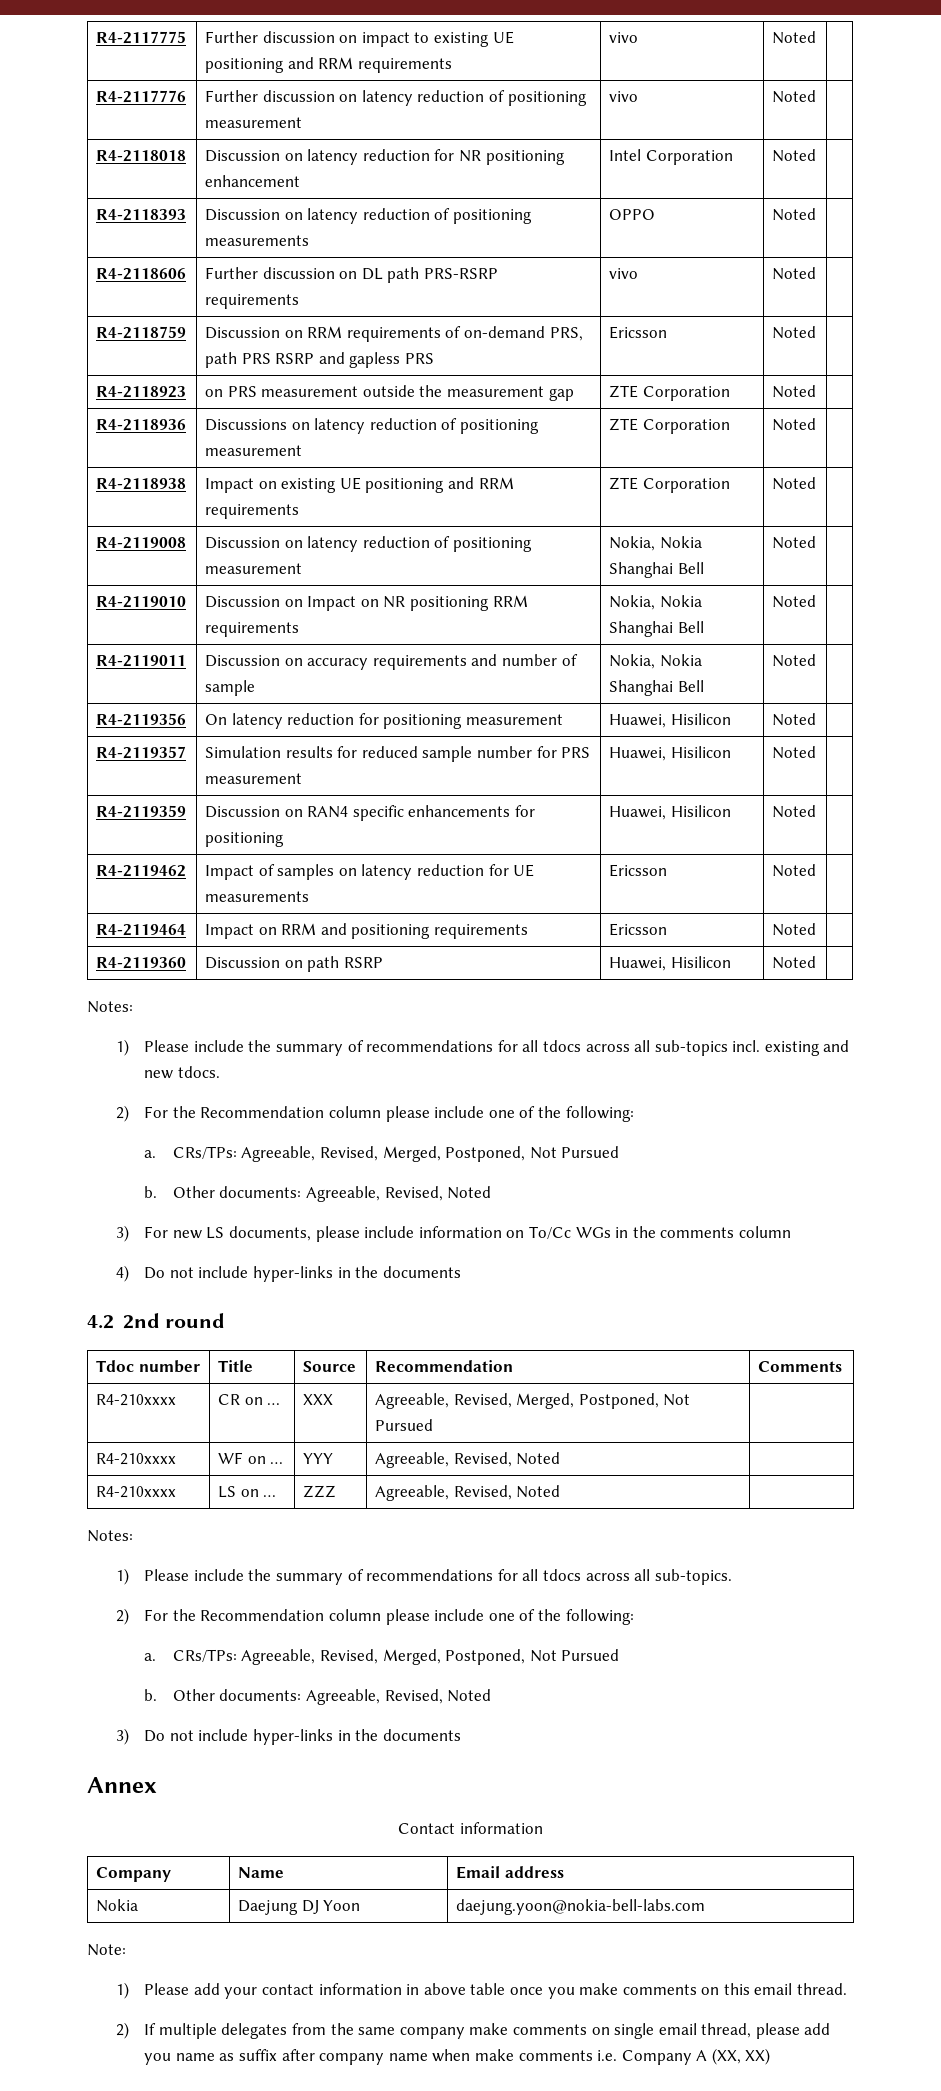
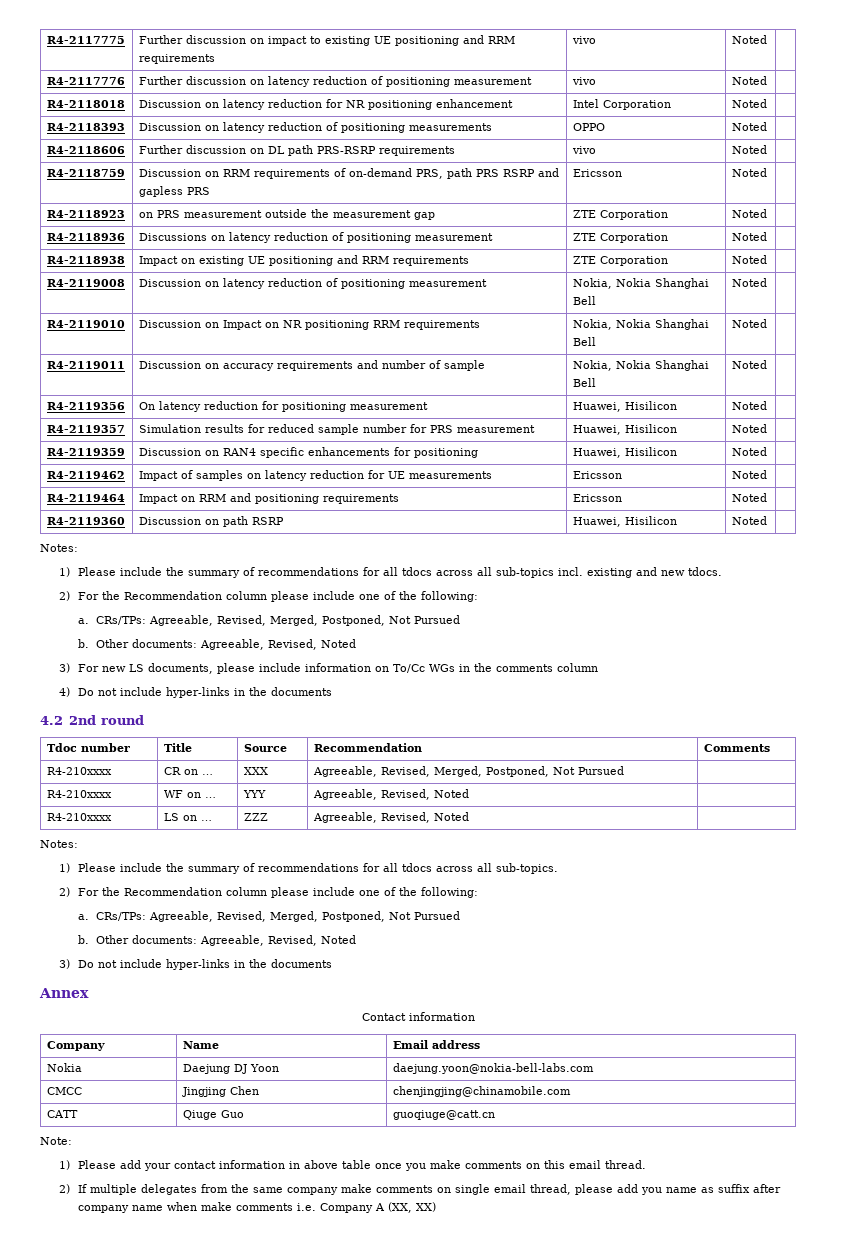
(706, 1907) none -> [46,1087,82,1095] [181,1086,259,1097] [392,1086,571,1097] [46,1110,78,1118] [182,1110,244,1120] [392,1110,495,1120] // CMCC | Jingjing Chen | chenjingjing@chinamobile.com // CATT | Qiuge Guo | guoqiuge@catt.cn

